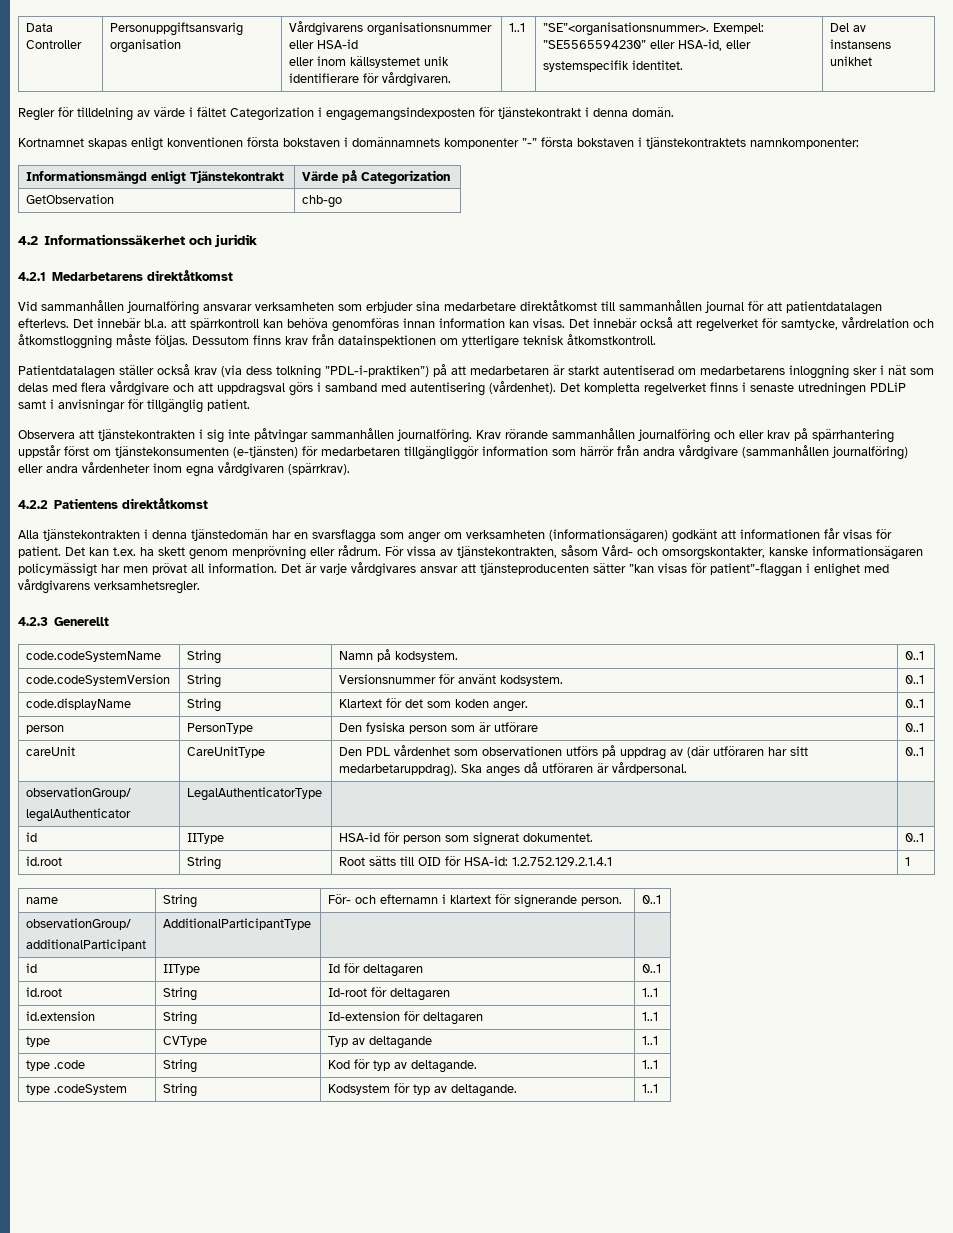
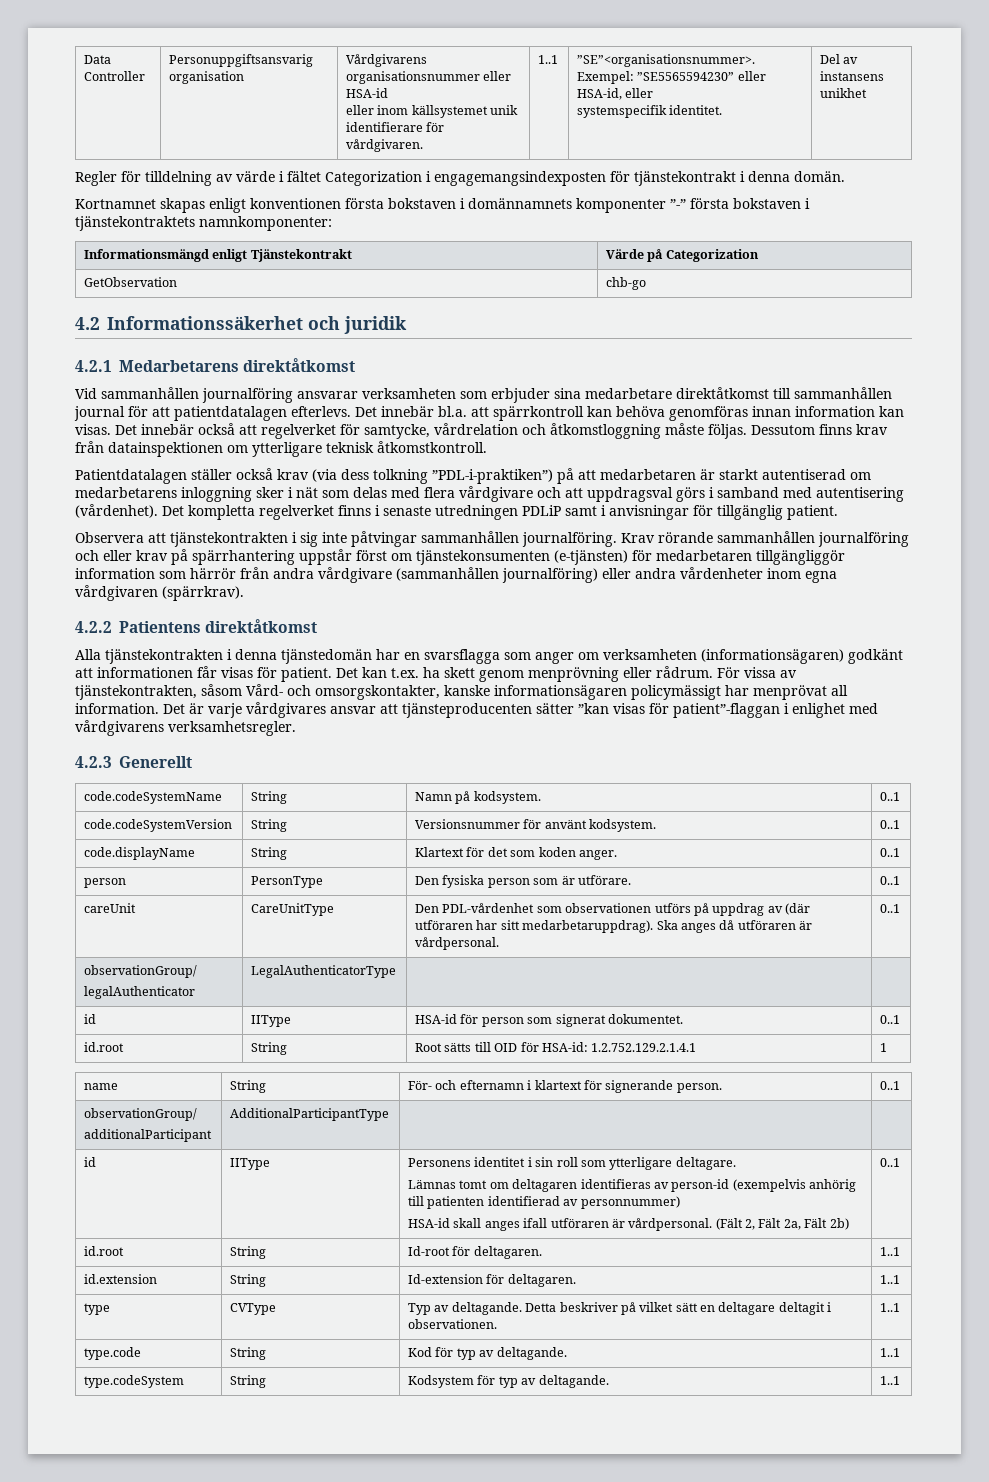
[123,563,187,575] men prövat -> [753,685,827,700] menprövat
[494,722,539,732] utförare -> [577,875,631,885] utförare.
[366,745,451,756] PDL vårdenhet -> [442,903,535,913] PDL-vårdenhet
[328,963,424,977] Id för deltagaren -> [408,1157,736,1170] [408,1179,857,1192] [408,1196,680,1209] [408,1218,849,1231] Personens identitet i sin roll som ytterligare deltagare. // Lämnas tomt om deltagaren identifieras av person-id (exempelvis anhörig till patienten identifierad av personnummer) // HSA-id skall anges ifall utföraren är vårdpersonal. (Fält 2, Fält 2a, Fält 2b)
[390,988,451,1001] deltagaren -> [473,1246,542,1259] deltagaren.
[423,1012,484,1025] deltagaren -> [507,1274,576,1287] deltagaren.
[369,1036,433,1049] [642,1036,659,1045] [26,1060,86,1071] deltagande | 1..1 // type .code -> [451,1302,832,1315] [408,1319,498,1329] [880,1303,901,1312] [84,1347,142,1360] deltagande. Detta beskriver på vilket sätt en deltagare deltagit i observationen. | 1..1 // type.code
[26,1084,128,1095] type .codeSystem -> [84,1375,185,1388] type.codeSystem

